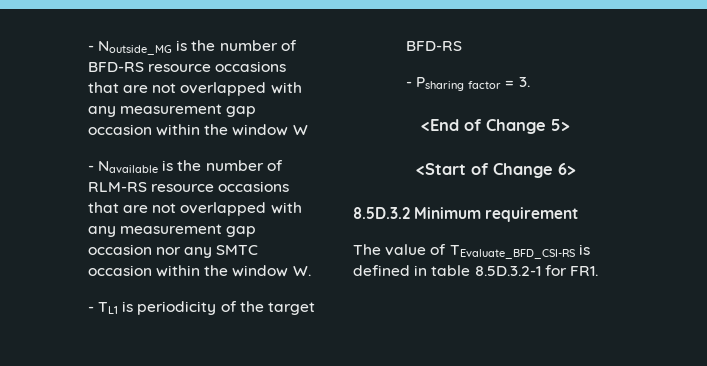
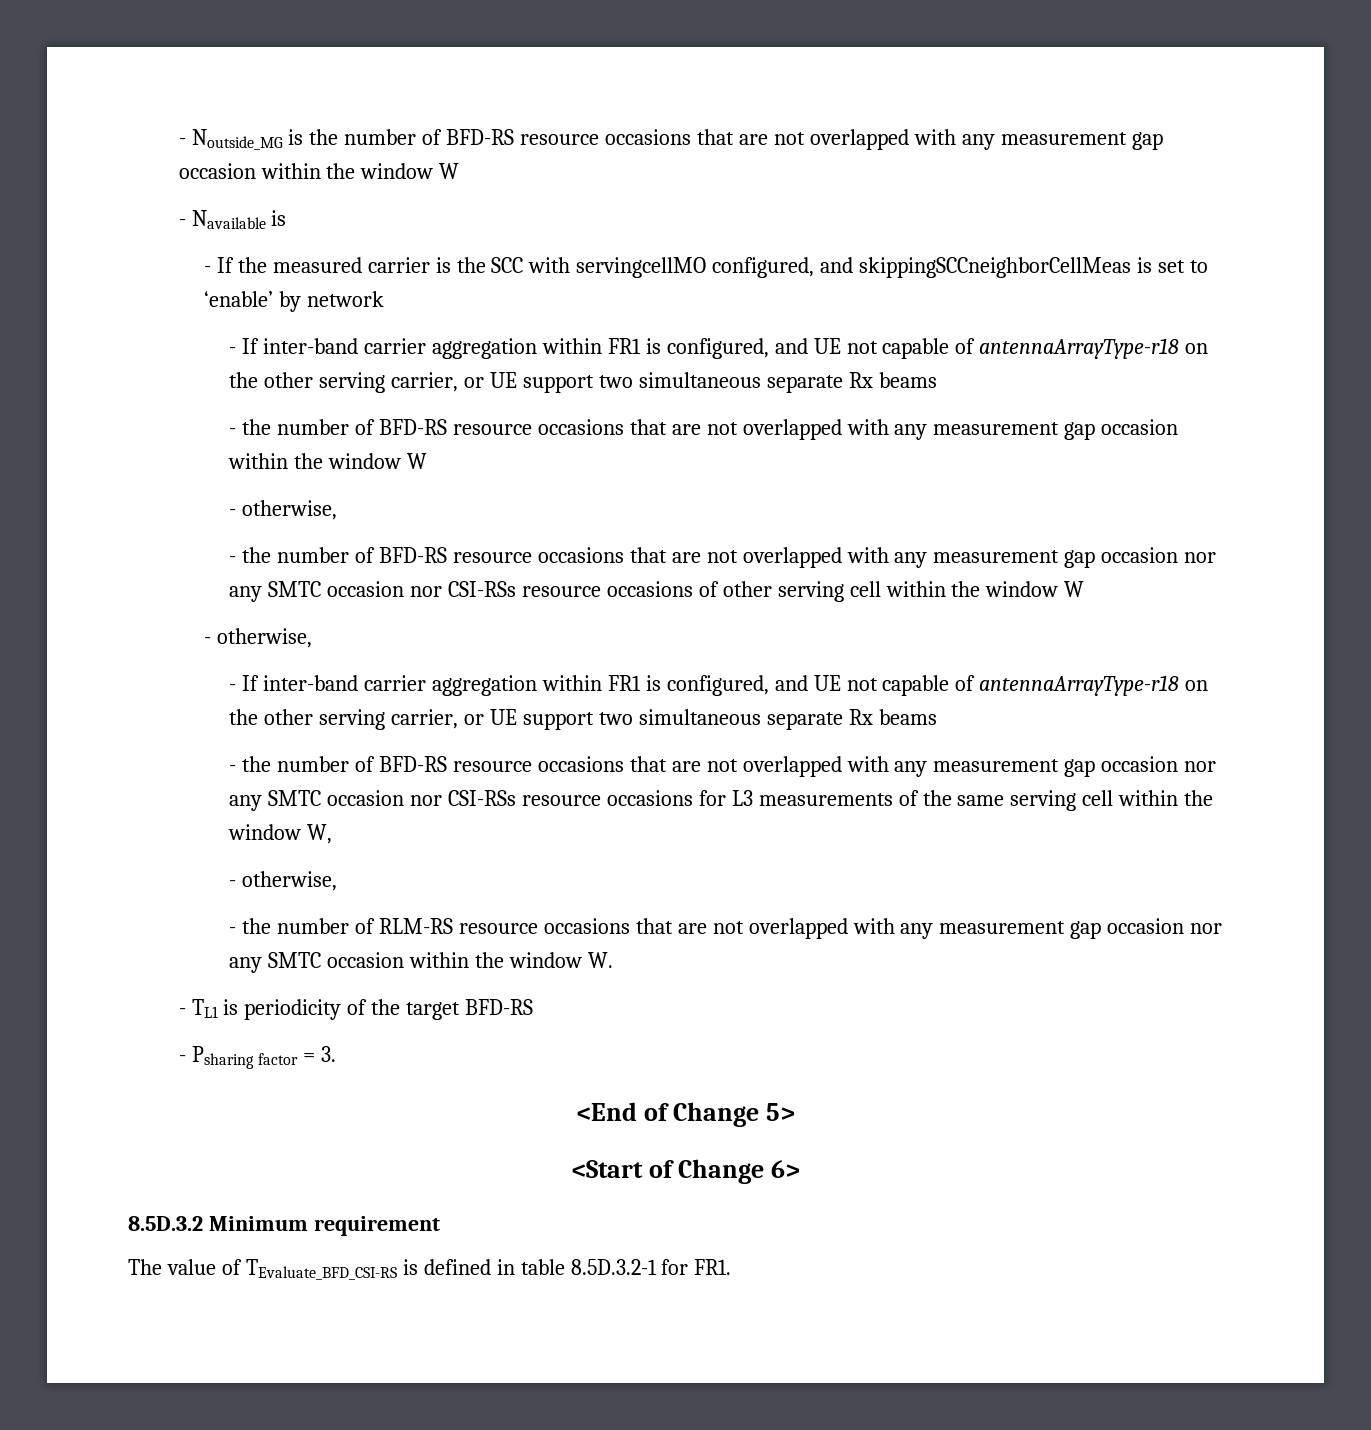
(174, 165) none -> [203,257,1208,278] [203,291,384,312] [229,338,1209,359] [229,372,937,393] [229,419,1179,440] [228,453,427,469] [229,500,338,520] [229,547,1217,568] [229,581,1085,602] [203,628,312,648] [229,675,1209,696] [229,709,937,730] [229,756,1217,777] [229,790,1214,811] [228,824,333,844] [229,871,338,891] [229,927,237,934] // - If the measured carrier is the SCC with servingcellMO configured, and skippingSCCneighborCellMeas is set to ‘enable’ by network // - If inter-band carrier aggregation within FR1 is configured, and UE not capable of antennaArrayType-r18 on the other serving carrier, or UE support two simultaneous separate Rx beams // - the number of BFD-RS resource occasions that are not overlapped with any measurement gap occasion within the window W // - otherwise, // - the number of BFD-RS resource occasions that are not overlapped with any measurement gap occasion nor any SMTC occasion nor CSI-RSs resource occasions of other serving cell within the window W // - otherwise, // - If inter-band carrier aggregation within FR1 is configured, and UE not capable of antennaArrayType-r18 on the other serving carrier, or UE support two simultaneous separate Rx beams // - the number of BFD-RS resource occasions that are not overlapped with any measurement gap occasion nor any SMTC occasion nor CSI-RSs resource occasions for L3 measurements of the same serving cell within the window W, // - otherwise, // -

